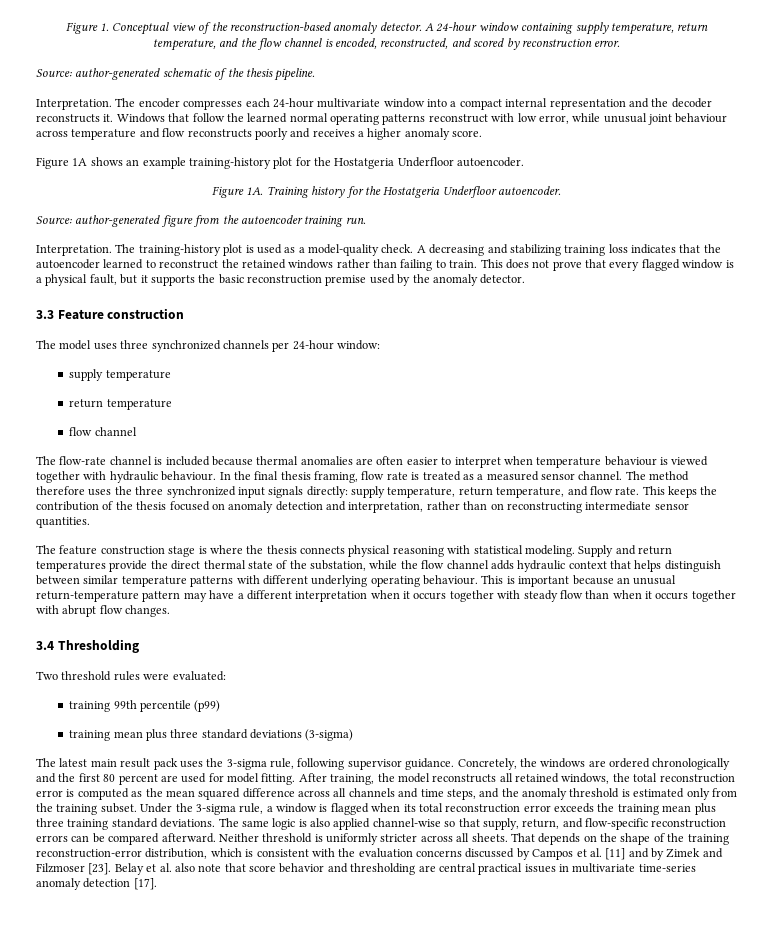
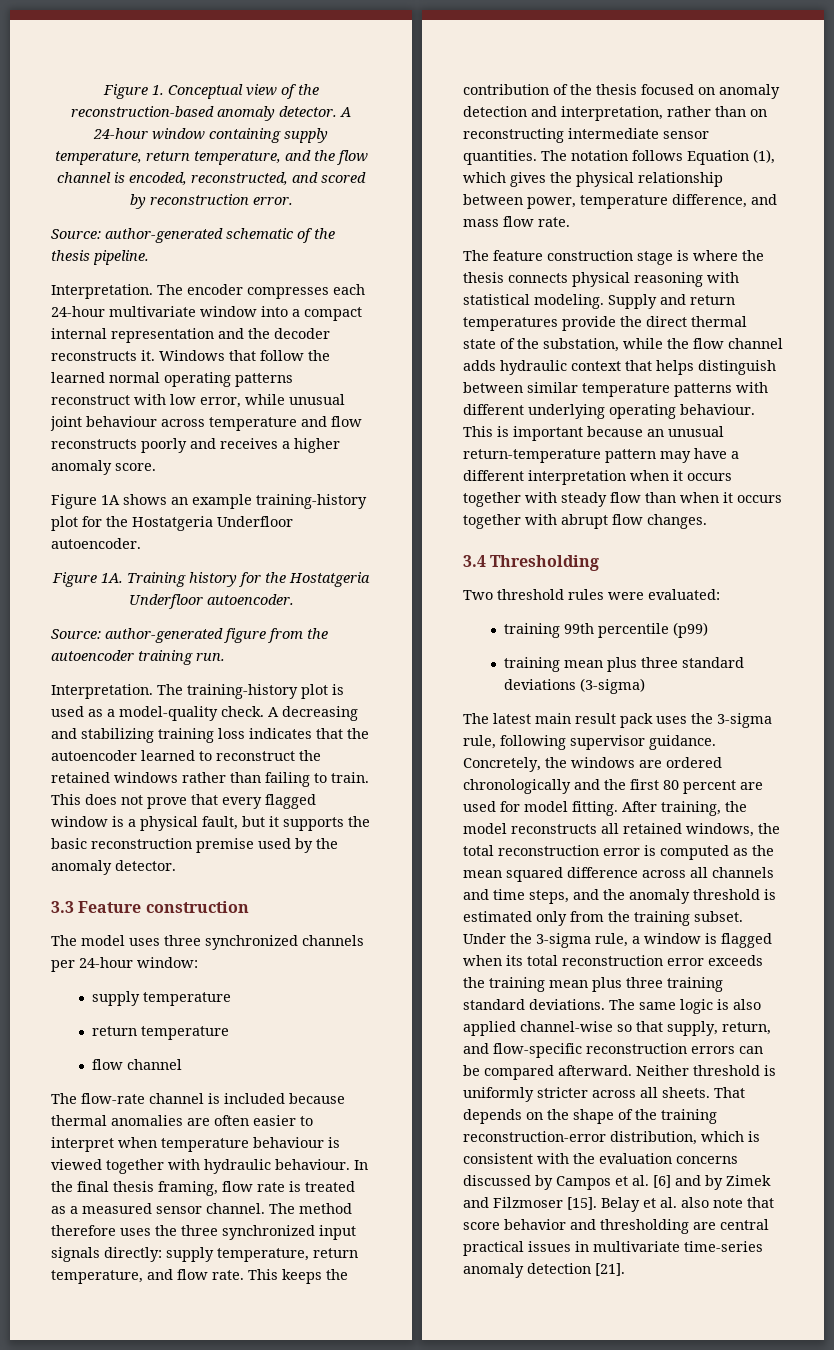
(90, 522) none -> [541,149,775,165] [463,172,723,187] [463,194,777,209] [463,216,570,227] The notation follows Equation (1), which gives the physical relationship between power, temperature difference, and mass flow rate.
[605,848,626,860] [11] -> [653,1175,671,1188] [6]
[88,863,112,875] [23]. -> [567,1197,597,1210] [15].
[133,878,157,890] [17]. -> [595,1263,625,1276] [21].

